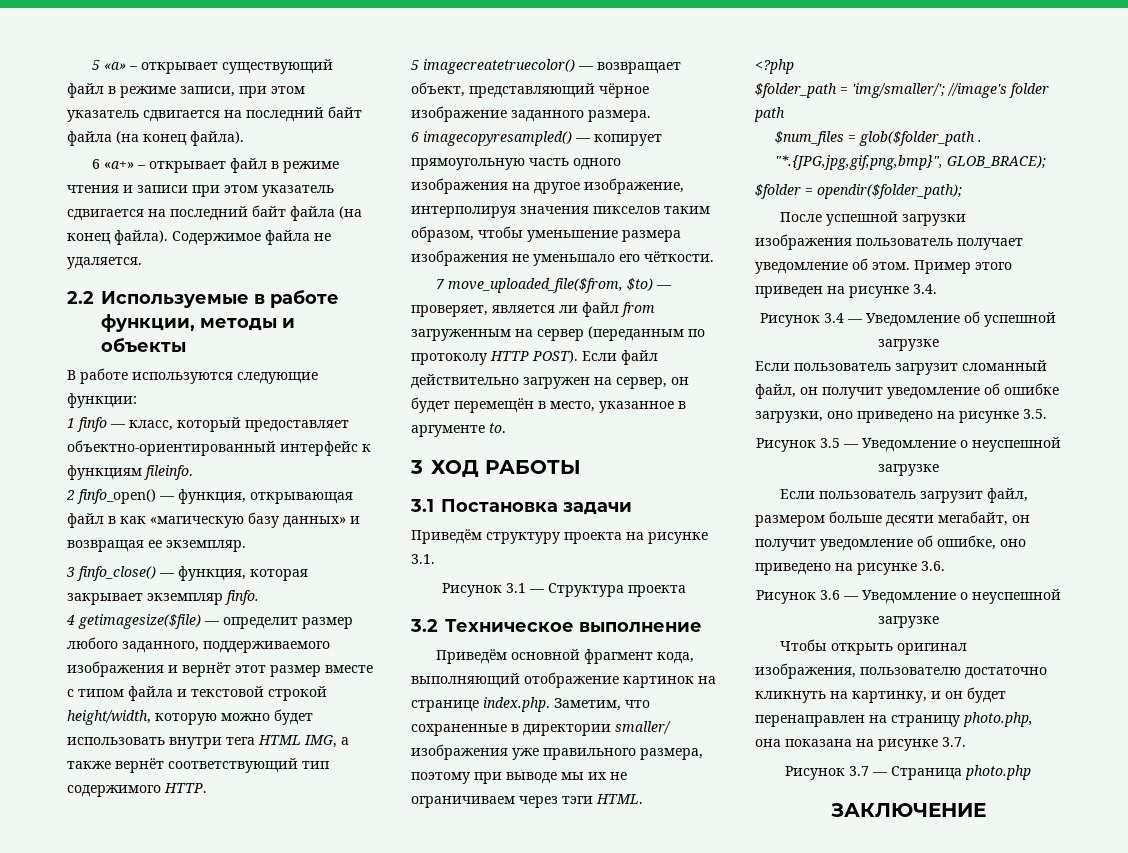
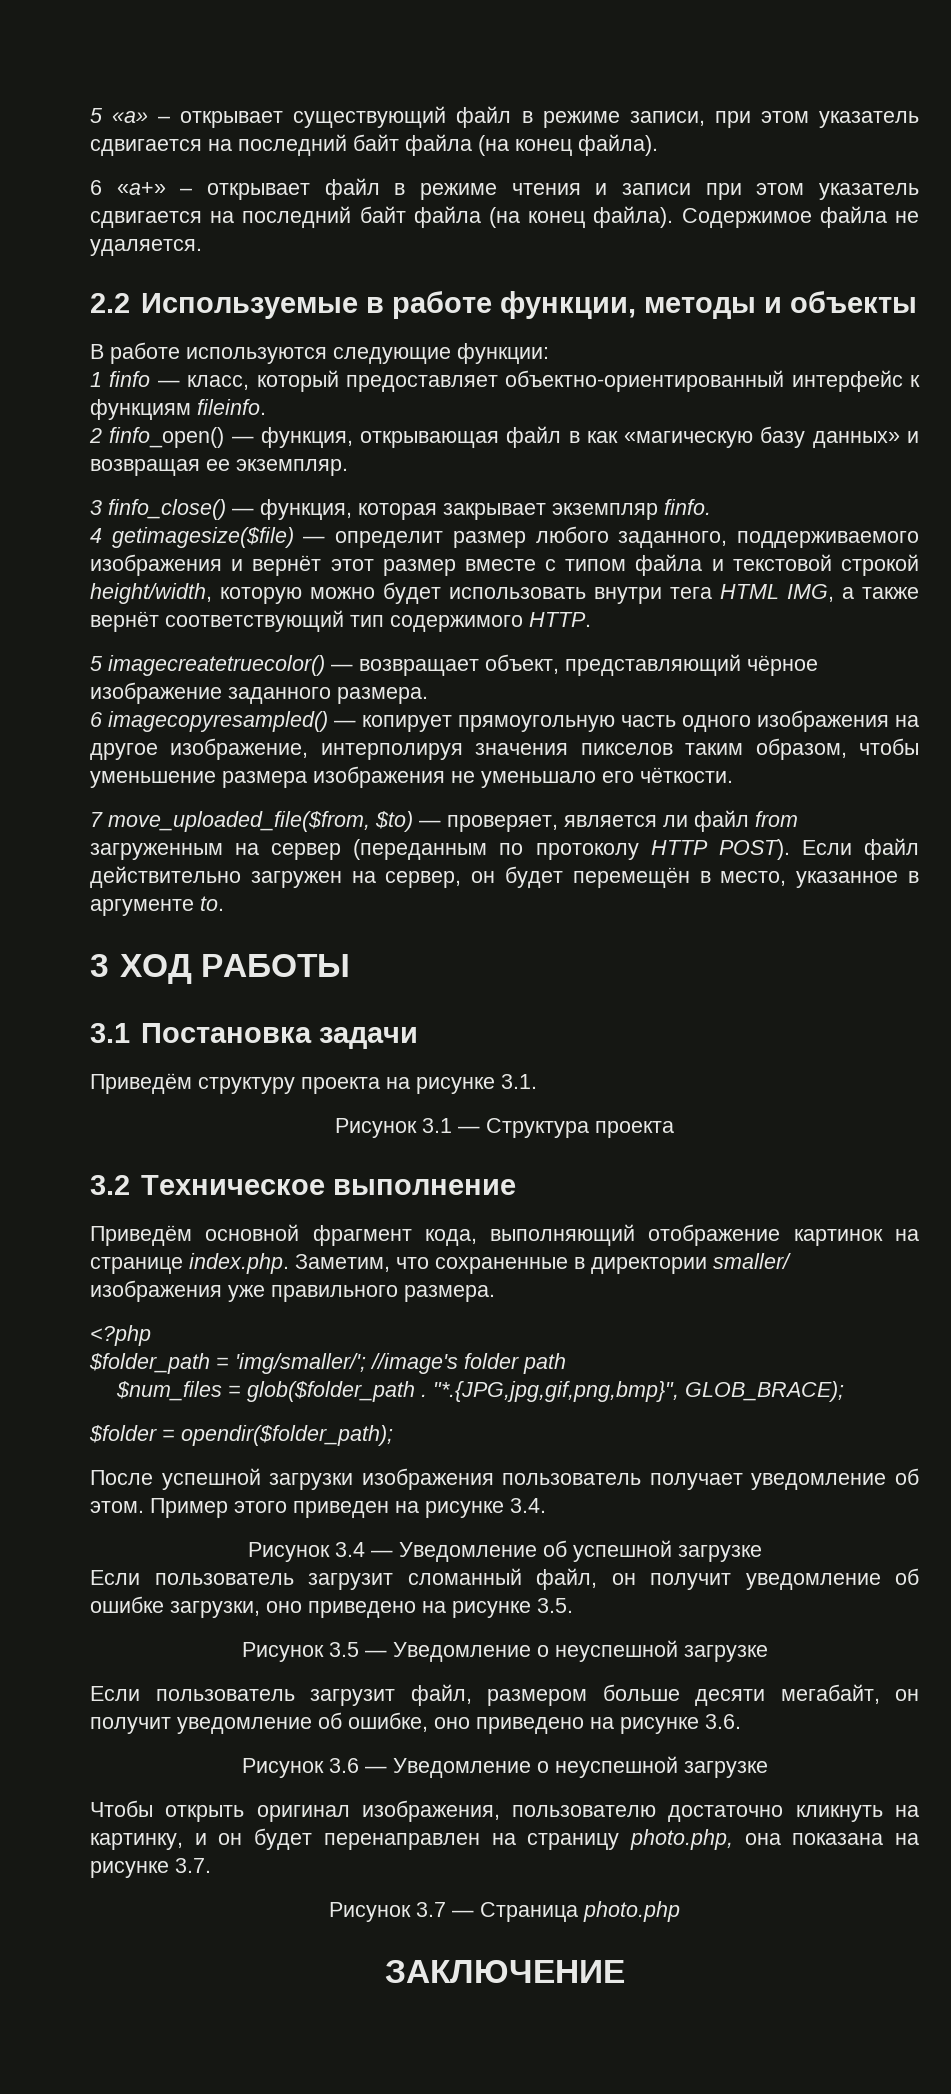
[640,748,703,760] [411,772,627,784] [411,794,643,808] размера, поэтому при выводе мы их не ограничиваем через тэги HTML. -> [404,1285,495,1302] размера.

